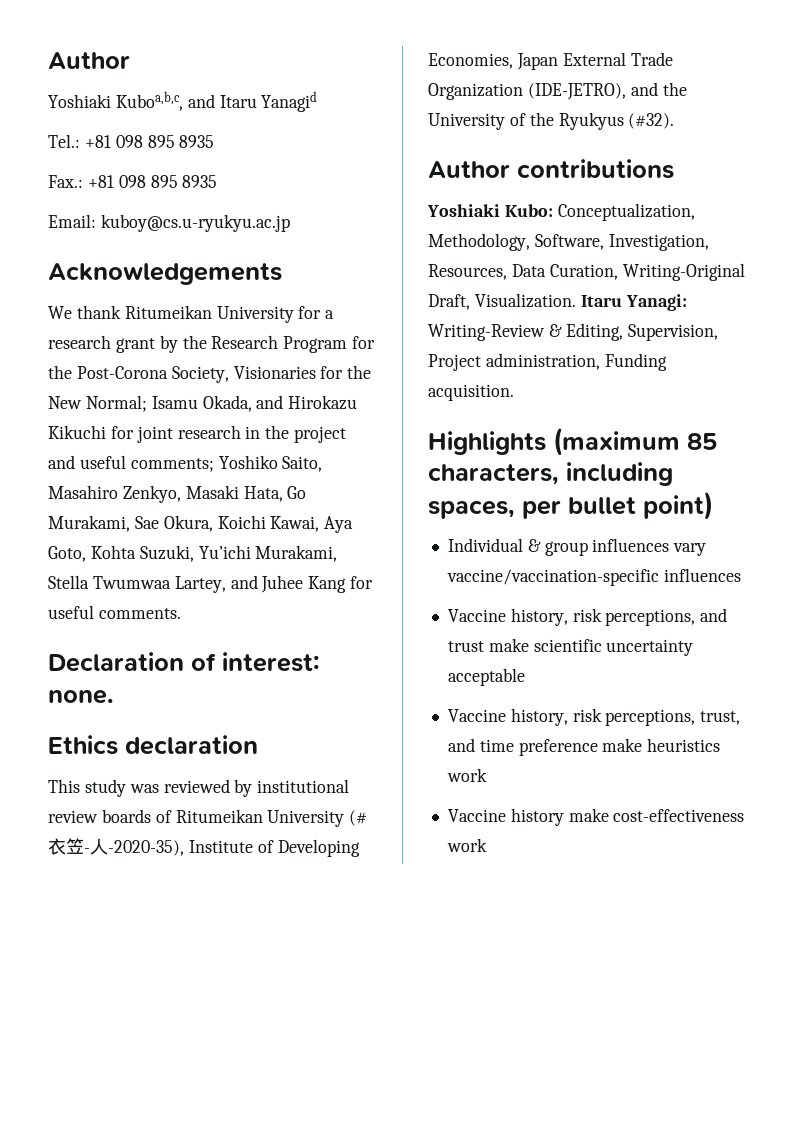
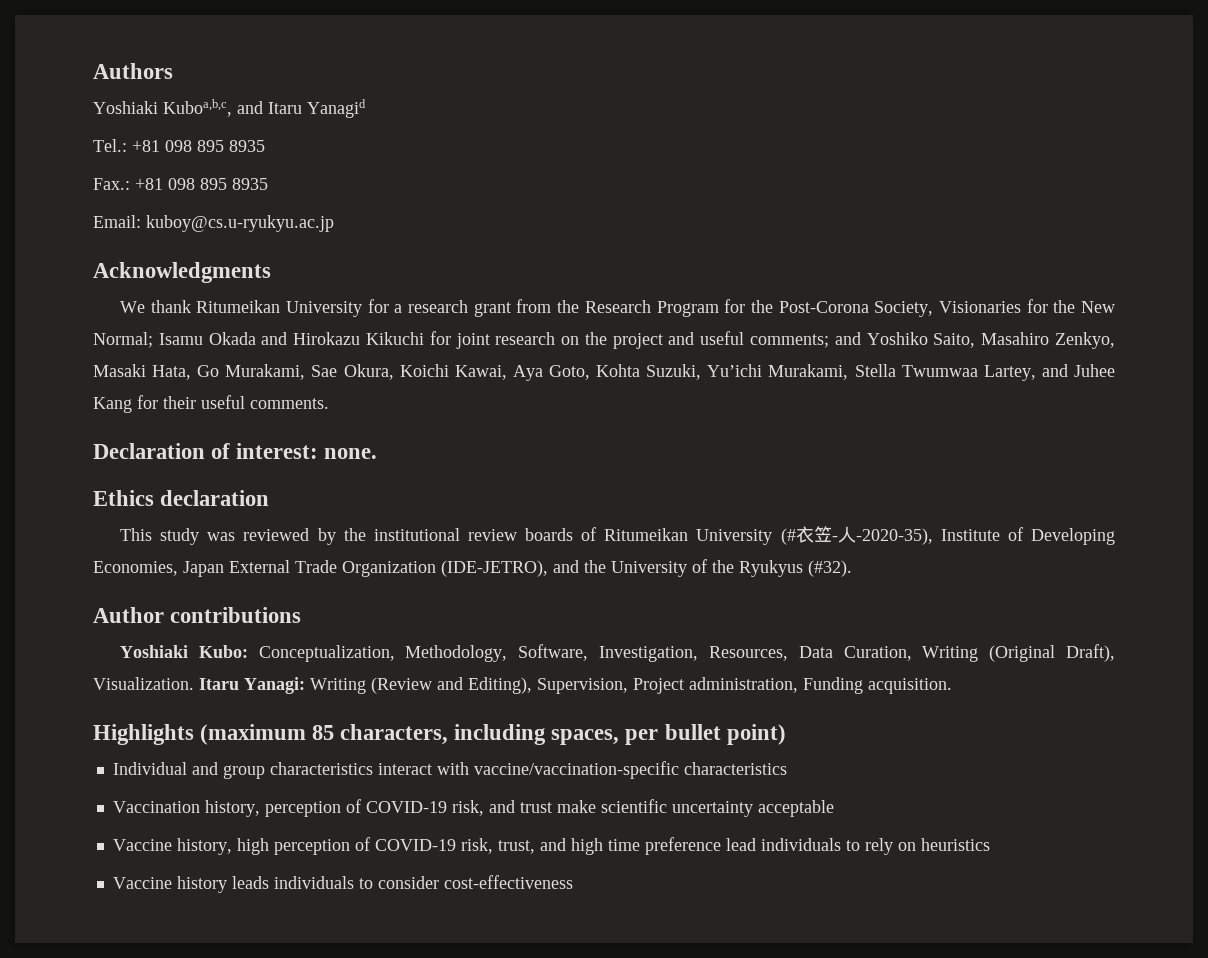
[48,52,130,69] Author -> [93,63,173,79] Authors
[48,263,282,285] Acknowledgements -> [93,262,271,283] Acknowledgments
[159,335,178,353] by -> [516,299,552,313] from
[202,395,252,412] Okada, -> [208,332,256,345] Okada
[245,426,261,439] in -> [561,336,580,345] on
(214, 465) none -> [834,332,861,345] and
(374, 582) none -> [163,396,196,409] their
(253, 788) none -> [343,528,366,541] the
[622,263,745,281] [428,293,687,311] [428,323,623,341] Writing-Original Draft, Visualization. Itaru Yanagi: Writing-Review & Editing, -> [922,644,1115,662] [93,677,532,694] Writing (Original Draft), Visualization. Itaru Yanagi: Writing (Review and Editing),
[527,538,707,556] [446,568,741,586] [447,608,696,626] & group influences vary vaccine/vaccination-specific influences // Vaccine history, risk perceptions, -> [191,761,787,779] [112,799,484,817] and group characteristics interact with vaccine/vaccination-specific characteristics // Vaccination history, perception of COVID-19 risk,
[572,708,696,726] risk perceptions, -> [236,837,493,855] high perception of COVID-19 risk,
(475, 745) none -> [570,838,603,855] high
[602,738,643,752] make -> [725,838,916,855] lead individuals to rely on
[446,768,487,782] work -> (990, 844) none
[568,808,745,822] [446,838,487,852] make cost-effectiveness work -> [231,875,573,889] leads individuals to consider cost-effectiveness

